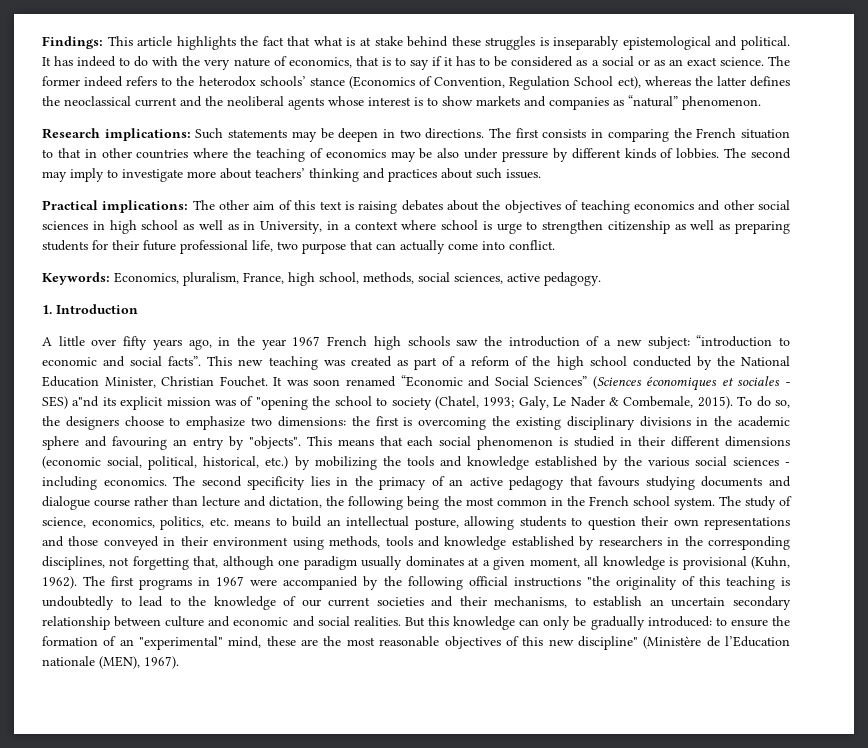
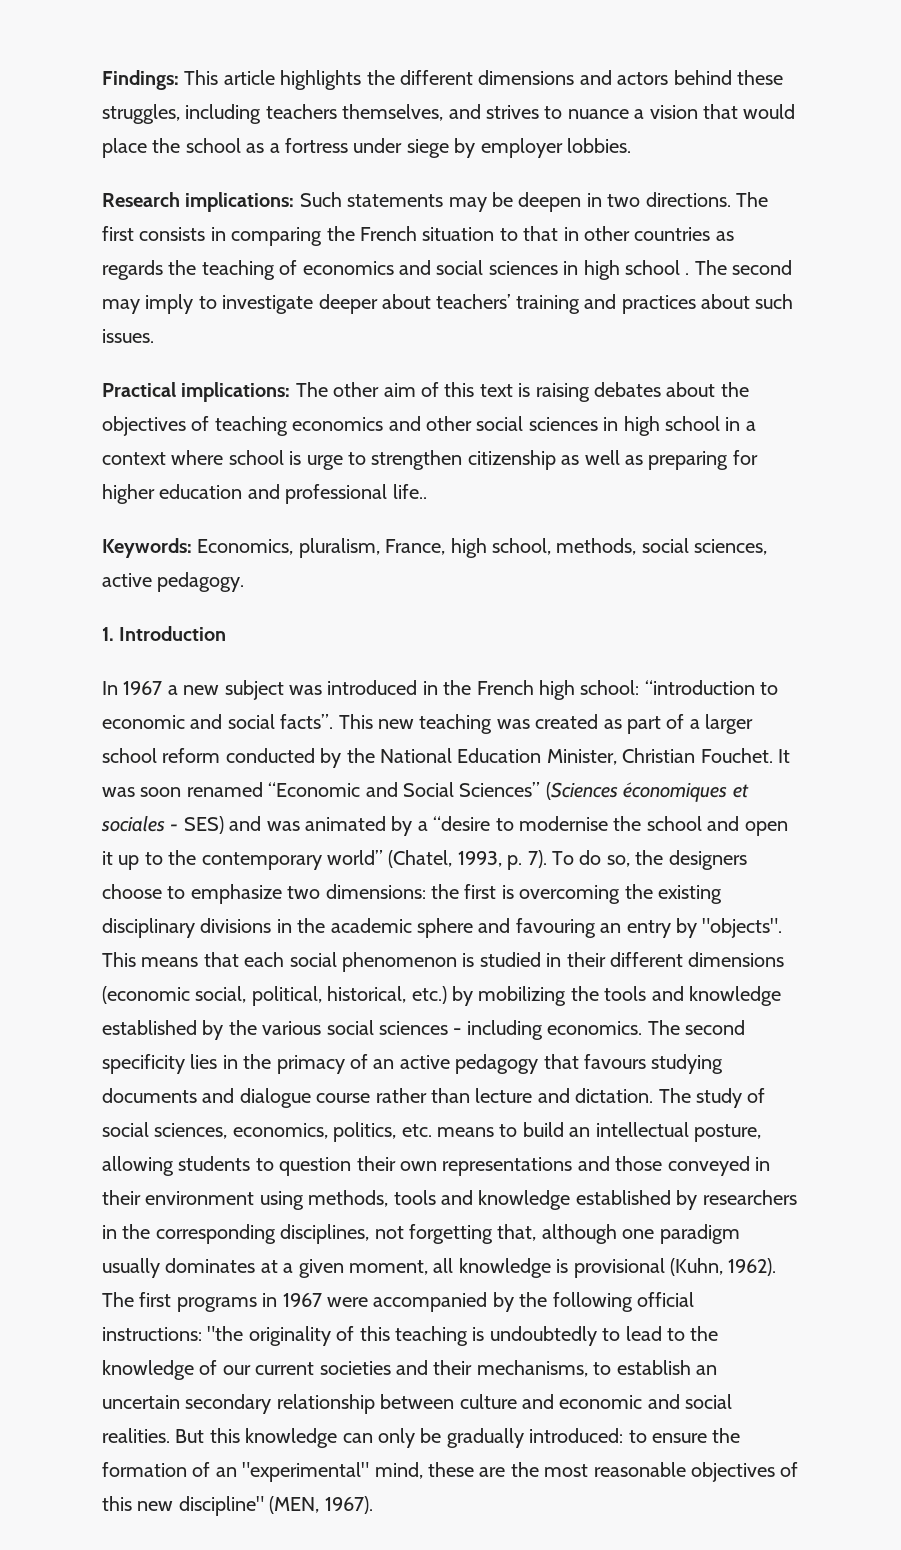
[262,36,790,50] [42,56,791,70] [42,76,791,90] [42,95,761,110] fact that what is at stake behind these struggles is inseparably epistemological and political. It has indeed to do with the very nature of economics, that is to say if it has to be considered as a social or as an exact science. The former indeed refers to the heterodox schools’ stance (Economics of Convention, Regulation School ect), whereas the latter defines the neoclassical current and the neoliberal agents whose interest is to show markets and companies as “natural” phenomenon. -> [400,70,783,85] [102,104,796,124] [102,138,631,158] different dimensions and actors behind these struggles, including teachers themselves, and strives to nuance a vision that would place the school as a fortress under siege by employer lobbies.
[193,148,229,158] where -> [715,231,734,241] [102,260,163,280] as regards
[390,148,720,162] may be also under pressure by different kinds of lobbies. -> [399,260,690,280] and social sciences in high school .
[187,171,216,178] more -> [318,294,378,314] deeper
[309,168,359,182] thinking -> [515,295,580,314] training
[183,220,323,234] as well as in University, -> (720, 423) none
[42,240,555,254] students for their future professional life, two purpose that can actually come into conflict. -> [732,450,758,465] [102,484,427,504] for higher education and professional life..
[42,336,690,350] A little over fifty years ago, in the year 1967 French high schools saw the introduction of a new subject: -> [102,680,640,700] In 1967 a new subject was introduced in the French high school:
[471,356,627,370] reform of the high school -> [705,714,754,734] [102,748,221,763] larger school reform
[72,396,733,410] a"nd its explicit mission was of "opening the school to society (Chatel, 1993; Galy, Le Nader & Combemale, 2015). -> [229,816,788,836] [102,850,547,870] and was animated by a “desire to modernise the school and open it up to the contemporary world” (Chatel, 1993, p. 7).
[269,496,715,510] dictation, the following being the most common in the French school system. -> [575,1088,654,1103] dictation.
[42,517,86,528] science, -> [102,1122,228,1139] social sciences,
[513,577,581,587] instructions -> [102,1327,202,1341] instructions:
[643,636,791,649] [42,656,140,669] (Ministère de l’Education nationale (MEN), -> [269,1496,320,1514] (MEN,

